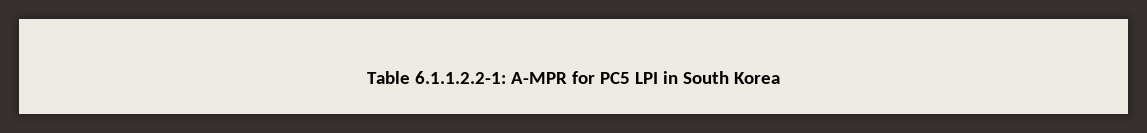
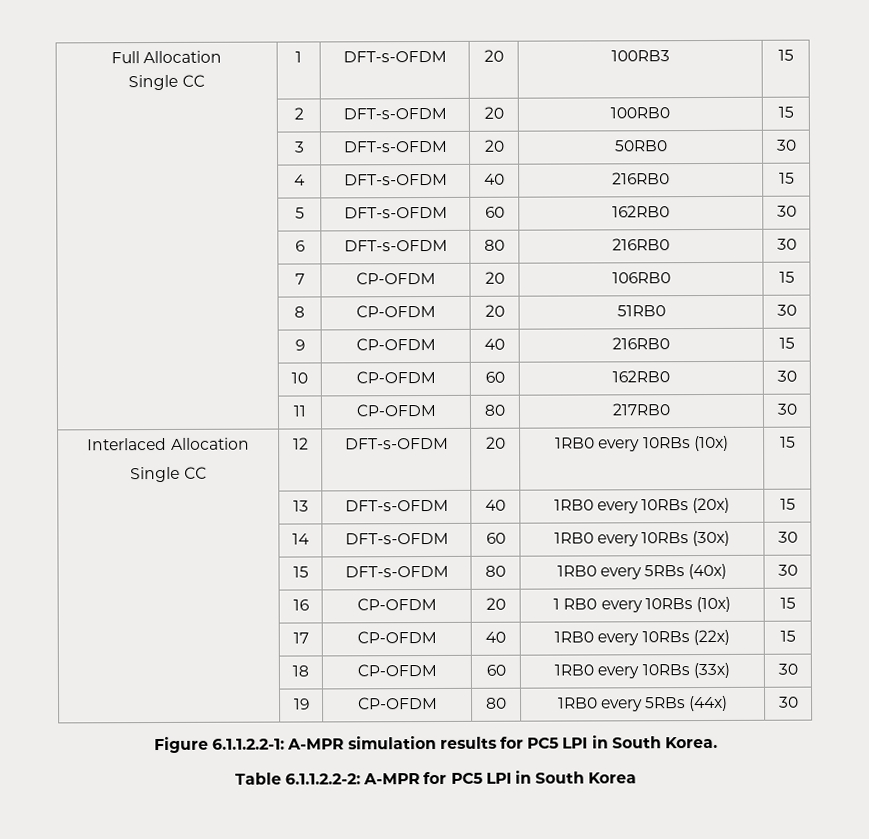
[367,71,507,84] Table 6.1.1.2.2-1: -> [110,50,223,64] [128,74,205,91] [295,51,302,63] [342,50,447,63] [483,49,504,62] [610,50,670,62] [777,49,794,61] [293,107,304,120] [342,107,447,120] [483,106,504,119] [610,107,670,119] [777,106,794,118] [293,141,305,153] [342,140,448,153] [483,139,505,152] [613,140,668,152] [775,139,797,151] [294,174,306,186] [343,173,448,186] [484,173,505,185] [612,172,670,185] [778,172,795,184] [294,207,305,219] [343,206,448,219] [484,206,505,218] [612,205,670,218] [776,205,797,217] [294,240,305,252] [343,239,448,252] [484,239,505,251] [612,238,670,251] [776,238,797,250] [294,273,305,285] [355,271,436,285] [484,271,505,284] [611,272,671,284] [778,271,795,283] [294,306,305,318] [355,304,436,318] [484,304,505,317] [616,305,666,317] [776,304,797,316] [294,339,305,351] [355,337,436,351] [484,338,505,350] [612,337,670,350] [778,337,795,349] [291,372,308,384] [355,370,436,384] [484,371,505,383] [612,370,670,383] [776,370,797,382] [293,405,306,417] [355,403,436,417] [484,404,505,416] [612,403,670,416] [776,403,797,415] [87,437,250,451] [130,466,207,483] [292,437,309,450] [344,437,449,450] [485,436,506,449] [555,435,729,452] [779,436,796,448] [292,500,309,512] [344,499,449,512] [485,499,506,511] [553,497,731,514] [779,498,796,510] [292,533,310,545] [344,532,449,545] [485,532,506,544] [553,530,731,547] [777,531,798,543] [292,566,309,578] [344,565,449,578] [485,565,506,577] [556,563,728,580] [777,564,798,576] [292,599,309,611] [356,597,437,611] [485,597,506,610] [553,596,731,613] [779,597,796,609] [292,632,309,644] [356,630,437,644] [485,631,506,643] [554,629,730,646] [779,630,796,642] [292,665,309,677] [356,663,437,677] [485,664,506,676] [554,662,730,679] [777,663,798,675] [293,698,310,710] [357,696,438,710] [486,697,507,709] [557,695,729,712] [778,696,799,708] [154,735,718,754] [234,772,361,785] Full Allocation // Single CC | 1 | DFT-s-OFDM | 20 | 100RB3 | 15 // | 2 | DFT-s-OFDM | 20 | 100RB0 | 15 // | 3 | DFT-s-OFDM | 20 | 50RB0 | 30 // | 4 | DFT-s-OFDM | 40 | 216RB0 | 15 // | 5 | DFT-s-OFDM | 60 | 162RB0 | 30 // | 6 | DFT-s-OFDM | 80 | 216RB0 | 30 // | 7 | CP-OFDM | 20 | 106RB0 | 15 // | 8 | CP-OFDM | 20 | 51RB0 | 30 // | 9 | CP-OFDM | 40 | 216RB0 | 15 // | 10 | CP-OFDM | 60 | 162RB0 | 30 // | 11 | CP-OFDM | 80 | 217RB0 | 30 // Interlaced Allocation // Single CC | 12 | DFT-s-OFDM | 20 | 1RB0 every 10RBs (10x) | 15 // | 13 | DFT-s-OFDM | 40 | 1RB0 every 10RBs (20x) | 15 // | 14 | DFT-s-OFDM | 60 | 1RB0 every 10RBs (30x) | 30 // | 15 | DFT-s-OFDM | 80 | 1RB0 every 5RBs (40x) | 30 // | 16 | CP-OFDM | 20 | 1 RB0 every 10RBs (10x) | 15 // | 17 | CP-OFDM | 40 | 1RB0 every 10RBs (22x) | 15 // | 18 | CP-OFDM | 60 | 1RB0 every 10RBs (33x) | 30 // | 19 | CP-OFDM | 80 | 1RB0 every 5RBs (44x) | 30 // Figure 6.1.1.2.2-1: A-MPR simulation results for PC5 LPI in South Korea. // Table 6.1.1.2.2-2:

